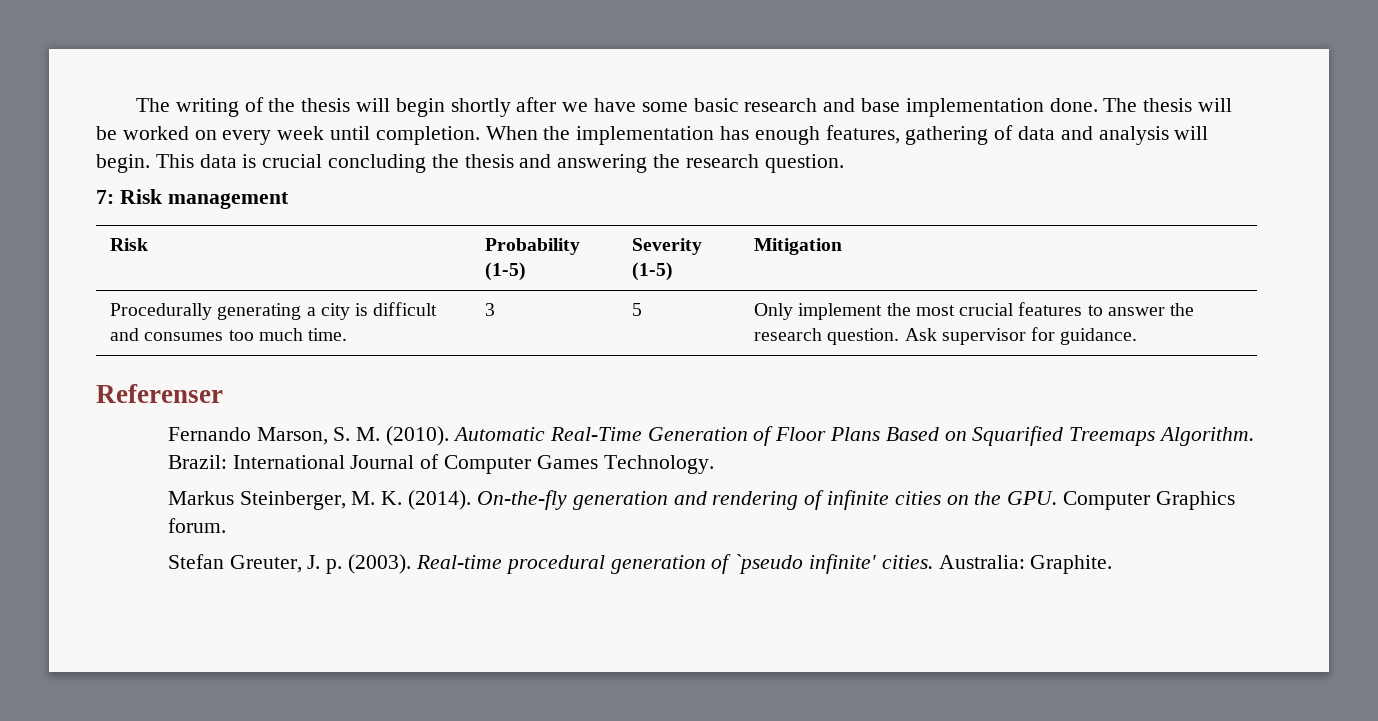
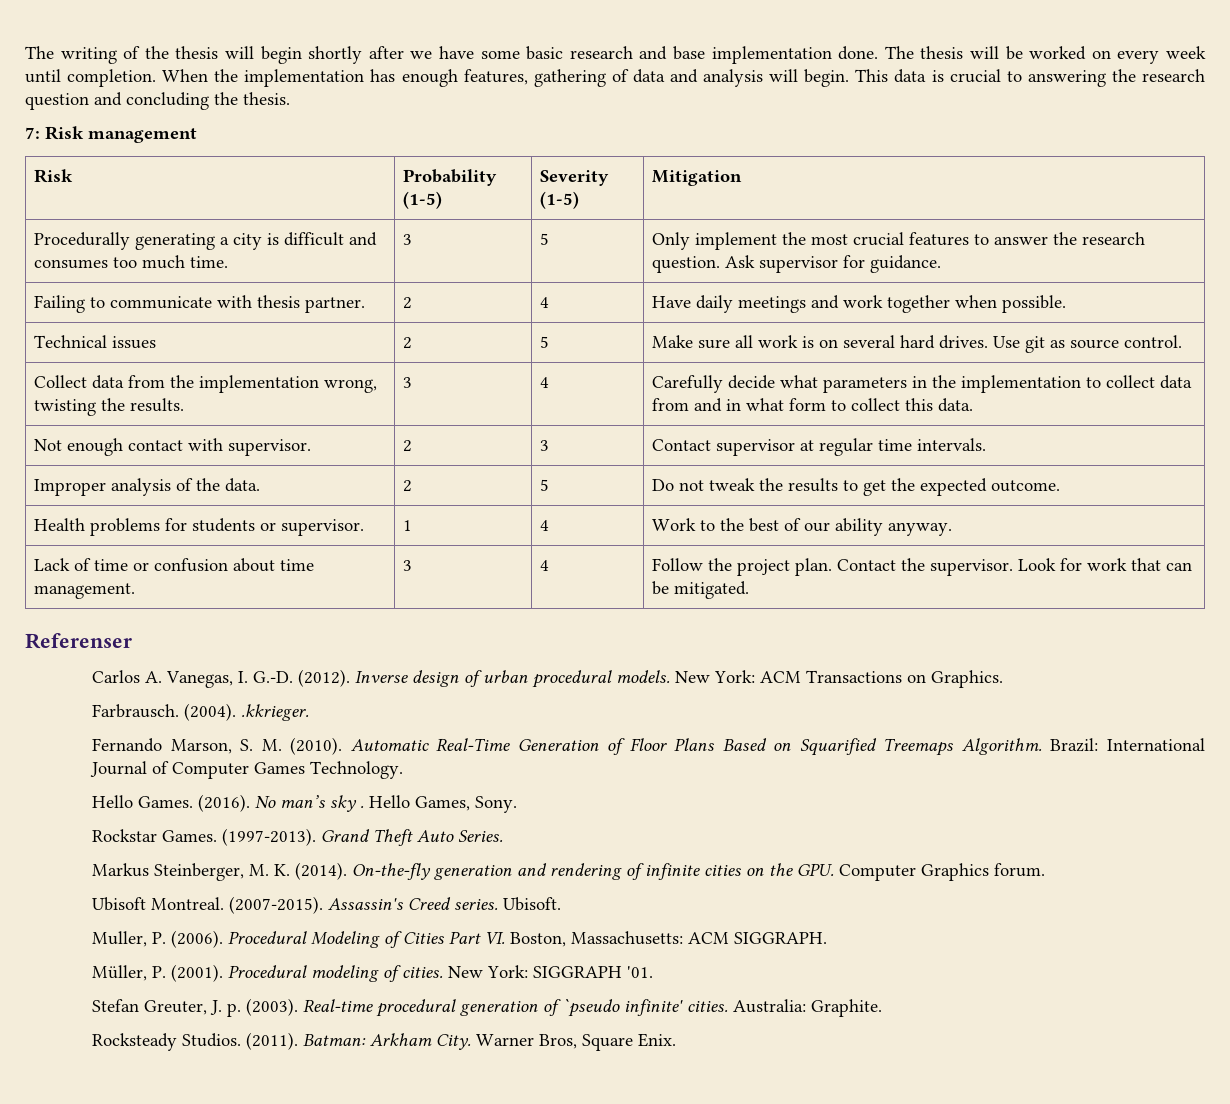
[328,154,844,173] concluding the thesis and answering the research question. -> [1006,69,1205,87] [25,92,290,110] to answering the research question and concluding the thesis.
[96,384,223,403] // Referenser -> [34,295,366,313] [403,297,413,309] [540,297,550,308] [652,295,1067,313] [34,335,157,349] [403,337,413,349] [540,336,550,348] [652,335,1183,353] [34,375,378,393] [34,398,185,416] [403,377,413,388] [540,377,550,388] [652,375,1193,393] [652,398,974,412] [34,438,312,456] [403,440,413,452] [540,440,550,451] [652,438,987,456] [34,478,261,496] [403,480,413,492] [540,479,550,491] [652,478,1061,496] [34,518,365,536] [403,520,413,531] [540,520,550,531] [652,518,953,536] [34,558,315,572] [34,583,136,599] [403,560,413,571] [540,560,550,571] [652,558,1193,576] [652,581,750,599] [25,633,132,649] [92,669,1004,688] [92,703,310,721] // Failing to communicate with thesis partner. | 2 | 4 | Have daily meetings and work together when possible. // Technical issues | 2 | 5 | Make sure all work is on several hard drives. Use git as source control. // Collect data from the implementation wrong, twisting the results. | 3 | 4 | Carefully decide what parameters in the implementation to collect data from and in what form to collect this data. // Not enough contact with supervisor. | 2 | 3 | Contact supervisor at regular time intervals. // Improper analysis of the data. | 2 | 5 | Do not tweak the results to get the expected outcome. // Health problems for students or supervisor. | 1 | 4 | Work to the best of our ability anyway. // Lack of time or confusion about time management. | 3 | 4 | Follow the project plan. Contact the supervisor. Look for work that can be mitigated. // Referenser // Carlos A. Vanegas, I. G.-D. (2012). Inverse design of urban procedural models. New York: ACM Transactions on Graphics. // Farbrausch. (2004). .kkrieger.
(714, 464) none -> [92,794,518,813] [92,828,504,846] // Hello Games. (2016). No man’s sky . Hello Games, Sony. // Rockstar Games. (1997-2013). Grand Theft Auto Series.
(226, 525) none -> [92,896,562,914] [92,930,828,948] [92,964,654,982] // Ubisoft Montreal. (2007-2015). Assassin's Creed series. Ubisoft. // Muller, P. (2006). Procedural Modeling of Cities Part VI. Boston, Massachusetts: ACM SIGGRAPH. // Müller, P. (2001). Procedural modeling of cities. New York: SIGGRAPH '01.
(1113, 564) none -> [92,1032,677,1051] // Rocksteady Studios. (2011). Batman: Arkham City. Warner Bros, Square Enix.

